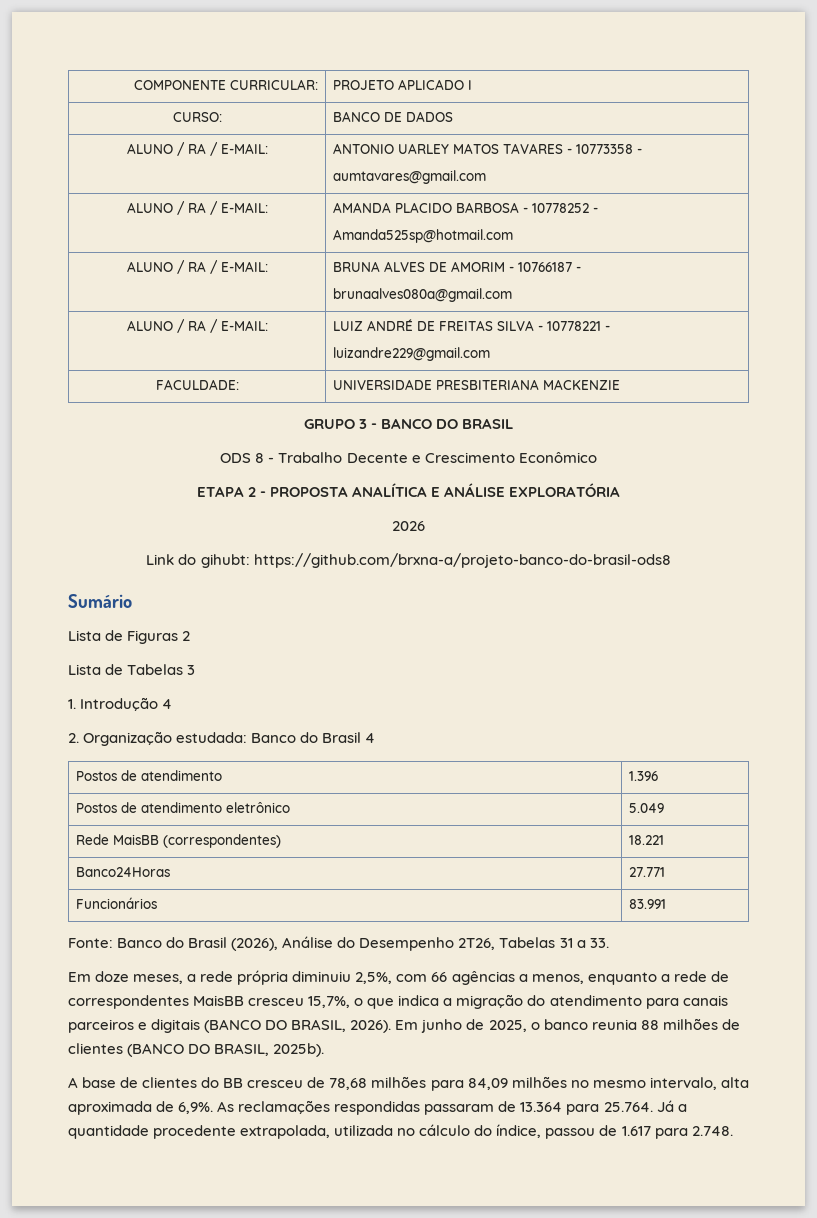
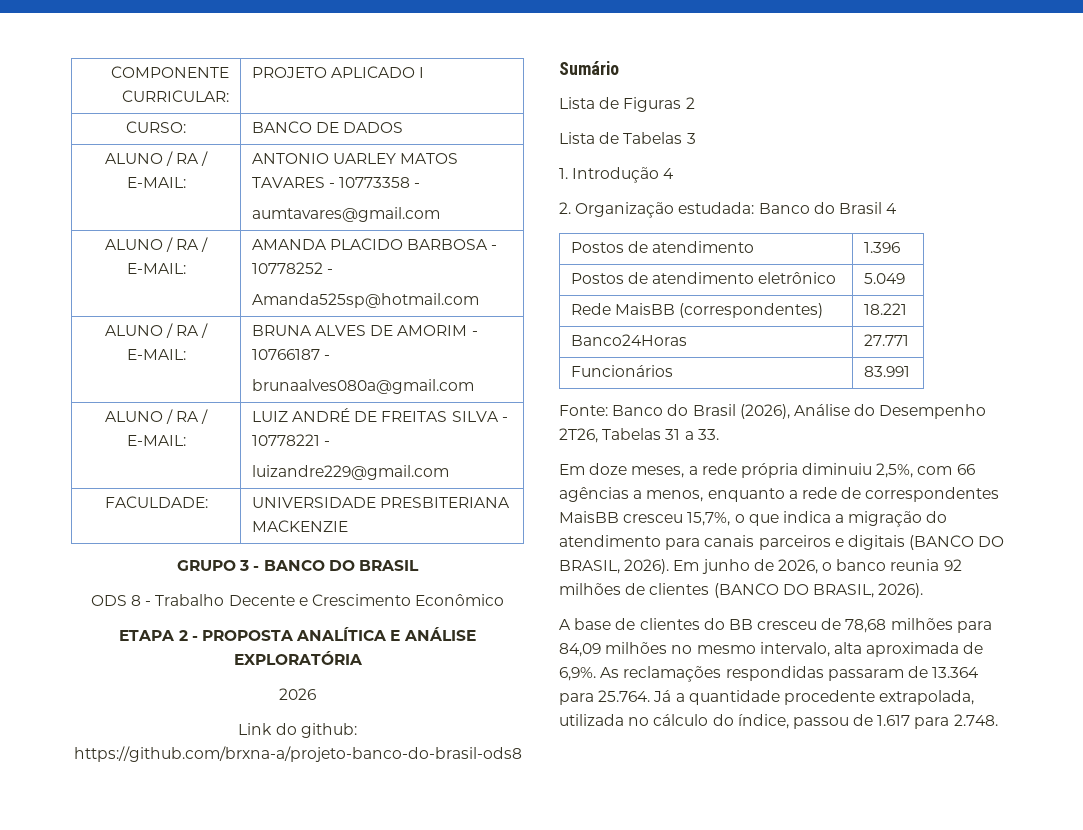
[200,554,250,568] gihubt: -> [300,723,357,738] github:
[488,1020,527,1032] 2025, -> [777,559,818,574] 2026,
[640,1020,659,1030] 88 -> [943,559,962,571] 92
[273,1043,325,1057] 2025b). -> [878,583,924,598] 2026).

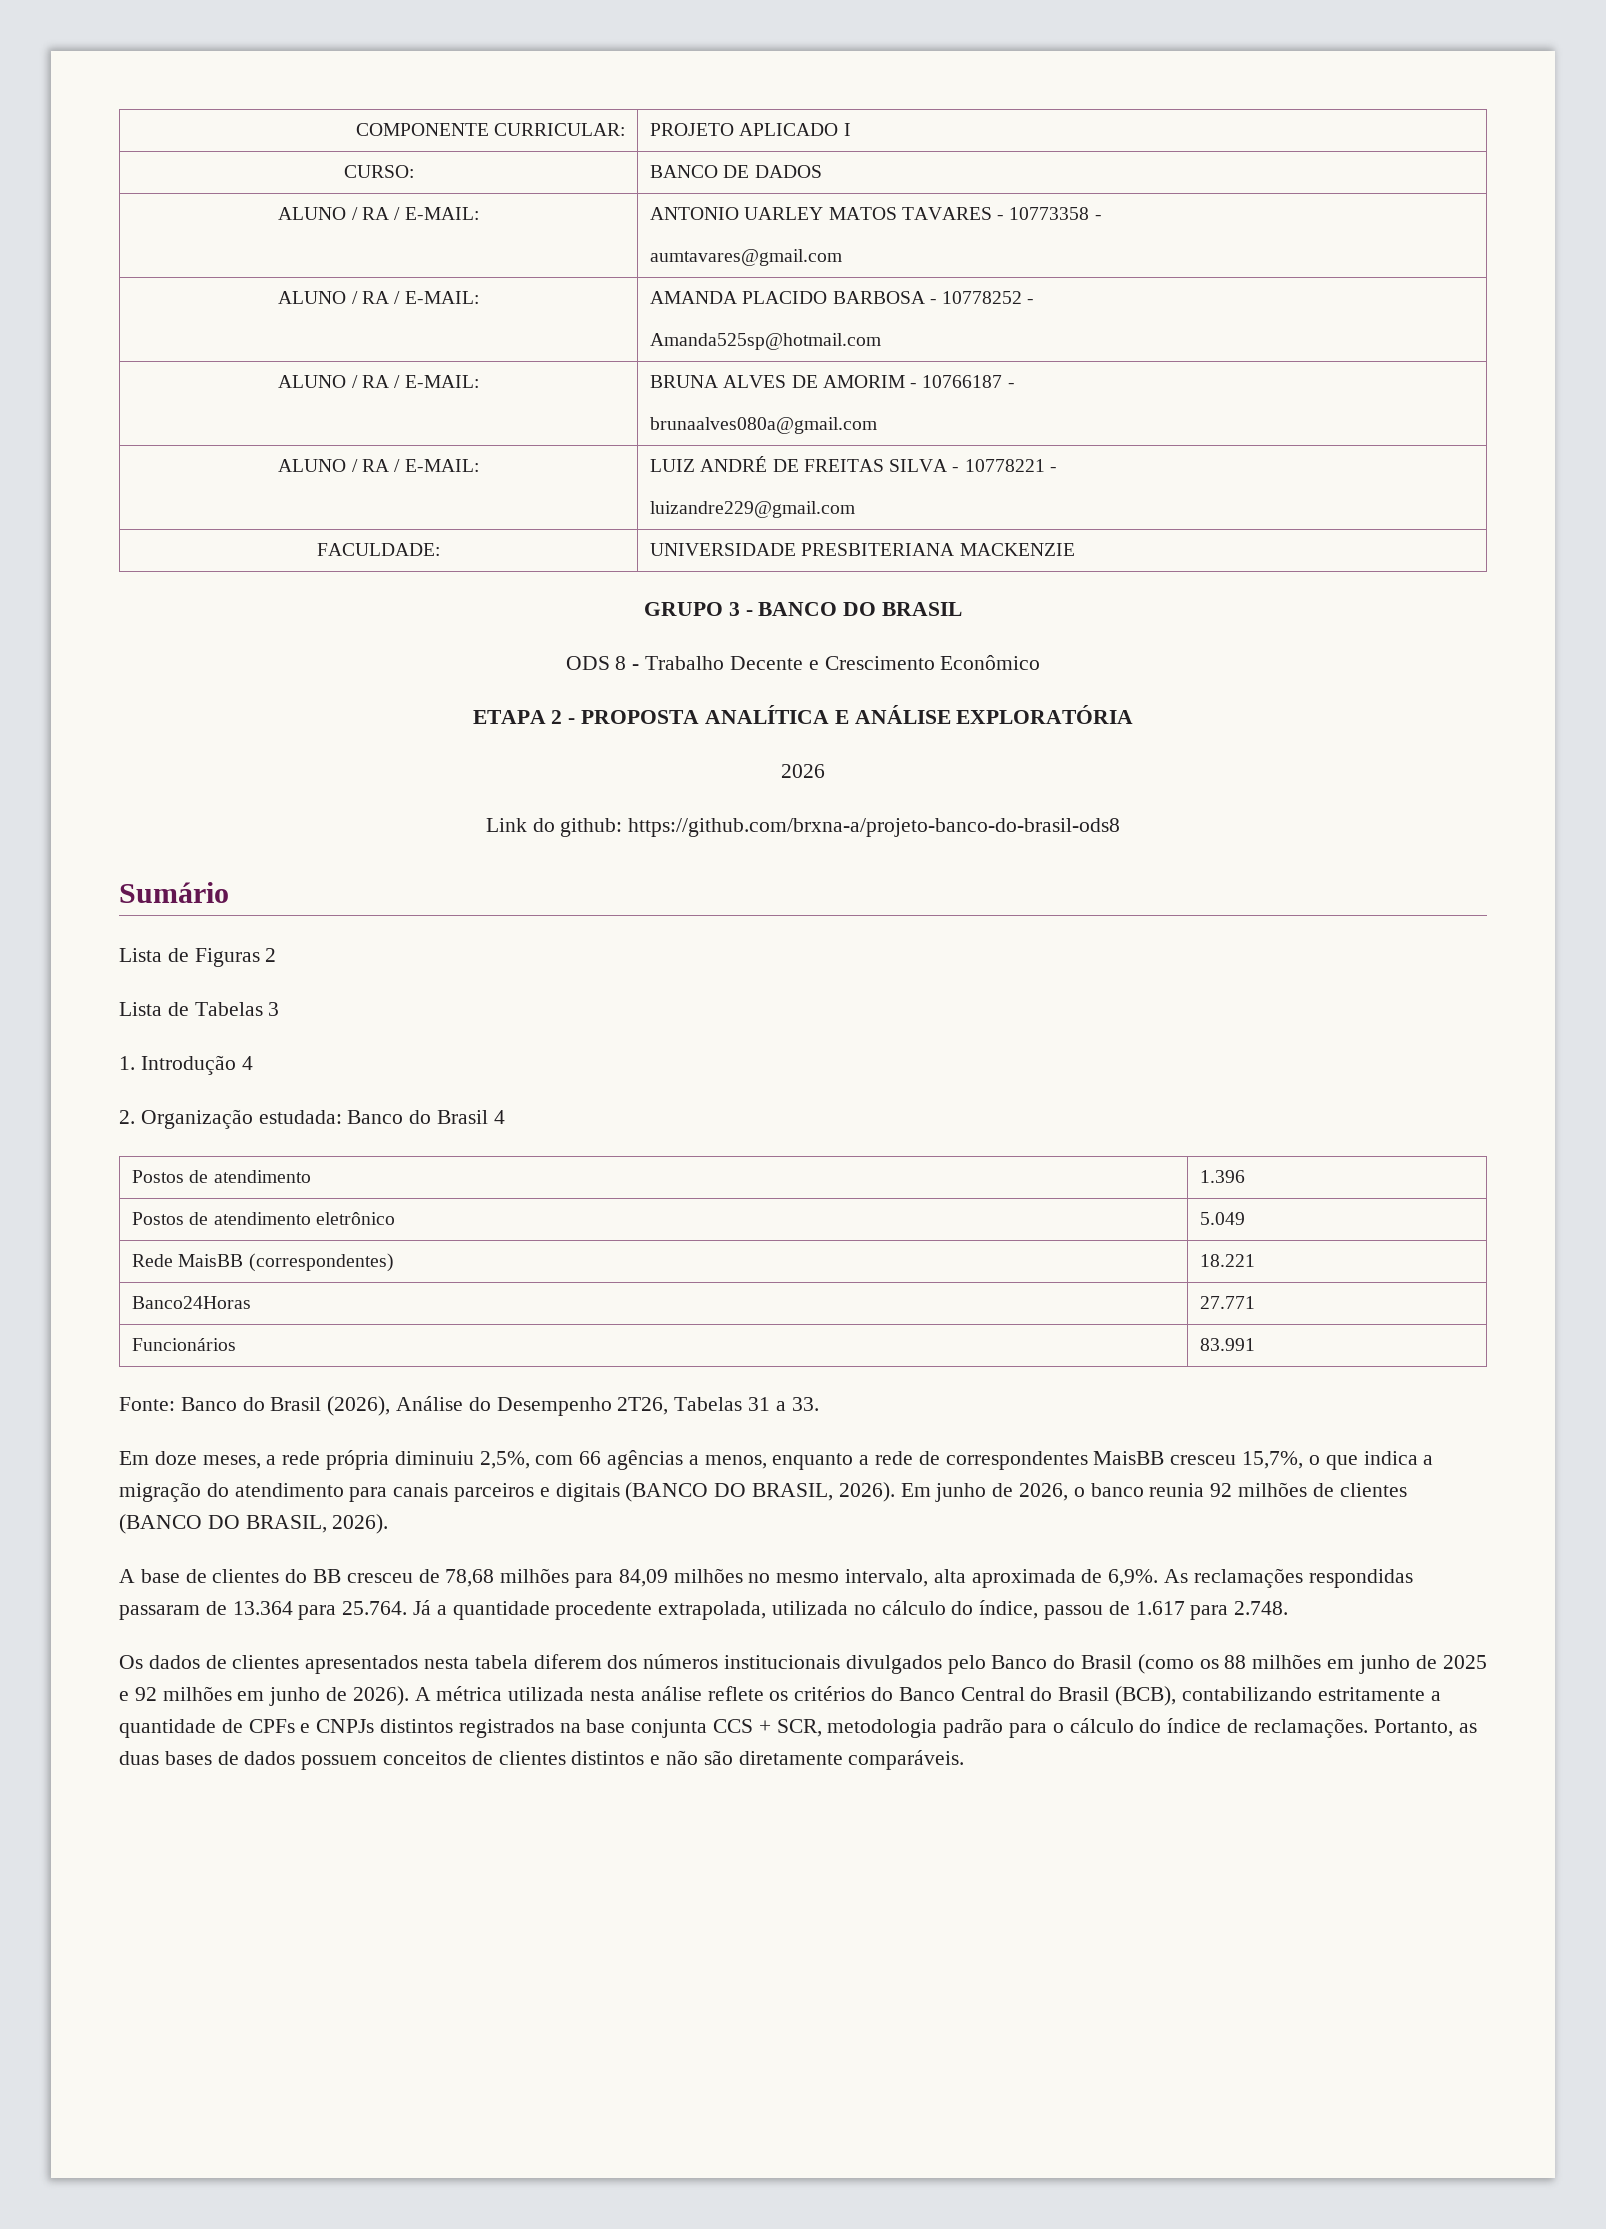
(998, 720) none -> [119,1654,1487,1674] [119,1686,1441,1706] [119,1718,1477,1738] [119,1750,965,1770] // Os dados de clientes apresentados nesta tabela diferem dos números institucionais divulgados pelo Banco do Brasil (como os 88 milhões em junho de 2025 e 92 milhões em junho de 2026). A métrica utilizada nesta análise reflete os critérios do Banco Central do Brasil (BCB), contabilizando estritamente a quantidade de CPFs e CNPJs distintos registrados na base conjunta CCS + SCR, metodologia padrão para o cálculo do índice de reclamações. Portanto, as duas bases de dados possuem conceitos de clientes distintos e não são diretamente comparáveis.

